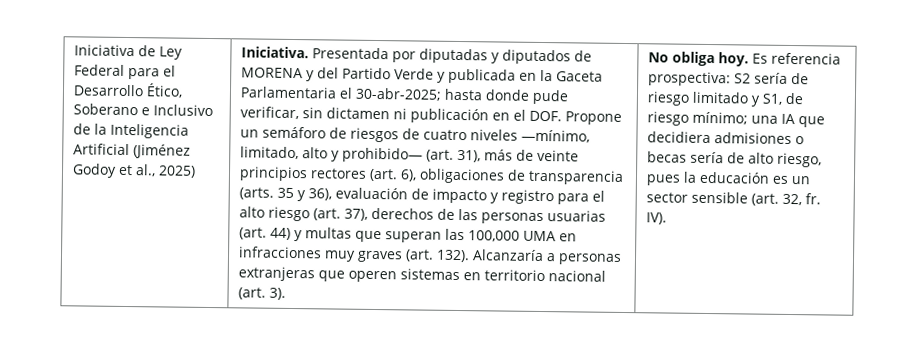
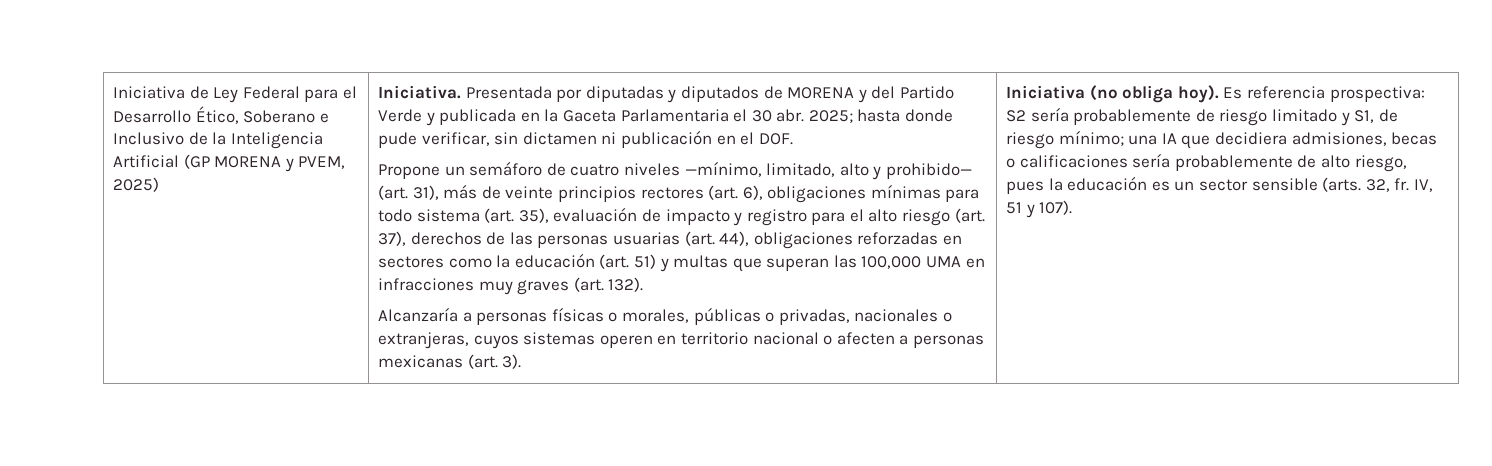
[132,144,191,159] [71,163,156,178] (Jiménez Godoy et al., -> [183,154,346,172] (GP MORENA y PVEM,
[354,87,442,101] 30-abr-2025; -> [751,109,853,123] 30 abr. 2025;
(562, 116) none -> (793, 139) //
[349,127,420,143] riesgos de -> (566, 169) none
[506,169,624,185] [238,187,332,202] de transparencia (arts. 35 y 36), -> [870,184,980,202] [377,208,549,223] mínimas para todo sistema (art. 35),
[269,227,291,240] 44) -> [719,231,962,249] [377,253,656,269] 44), obligaciones reforzadas en sectores como la educación (art. 51)
(470, 256) none -> (644, 284) //
[237,266,606,283] [237,287,286,300] [647,51,749,67] extranjeras que operen sistemas en territorio nacional (art. 3). | No obliga hoy. -> [551,307,952,325] [377,332,984,349] [377,354,522,369] [1005,85,1219,103] físicas o morales, públicas o privadas, nacionales o extranjeras, cuyos sistemas operen en territorio nacional o afecten a personas mexicanas (art. 3). | Iniciativa (no obliga hoy).
(788, 78) none -> [1073,109,1192,125] probablemente
[713,132,804,145] [646,151,724,164] admisiones o becas sería -> [1291,132,1438,146] [1005,153,1293,171] admisiones, becas o calificaciones sería probablemente
[750,193,779,206] (art. -> [1322,177,1362,192] (arts.
[645,212,667,225] IV). -> [1413,179,1433,192] [1005,200,1073,218] IV, 51 y 107).

